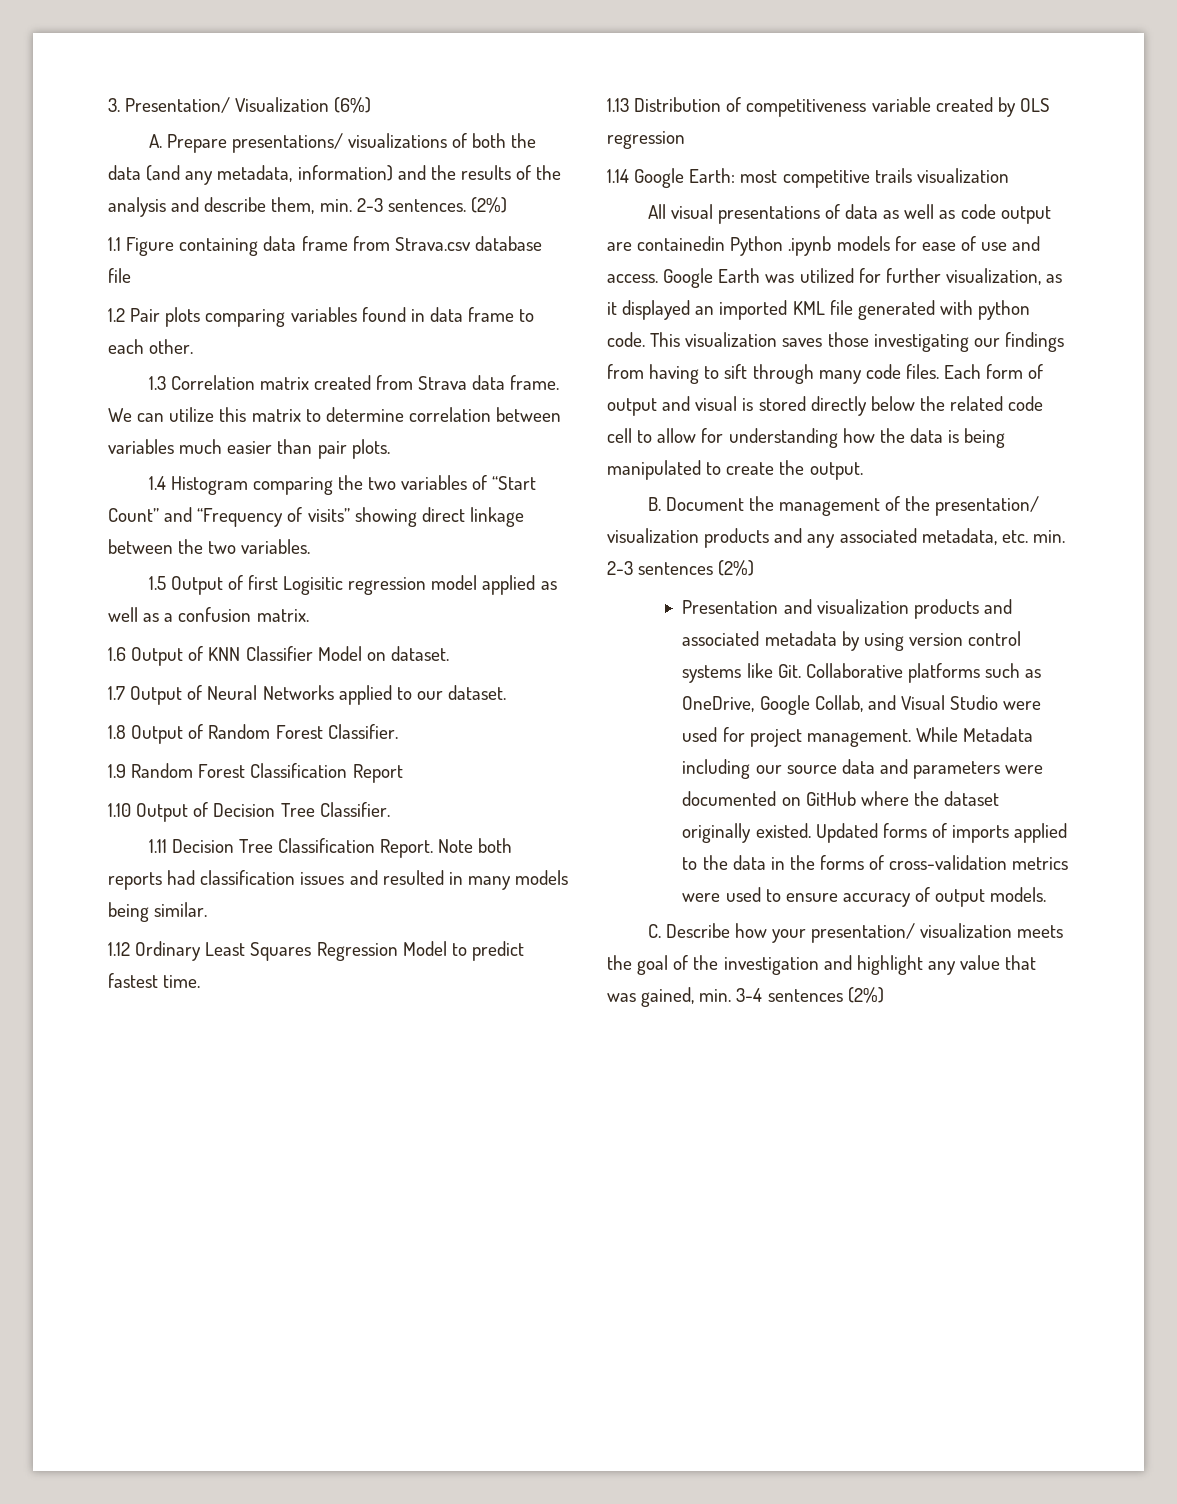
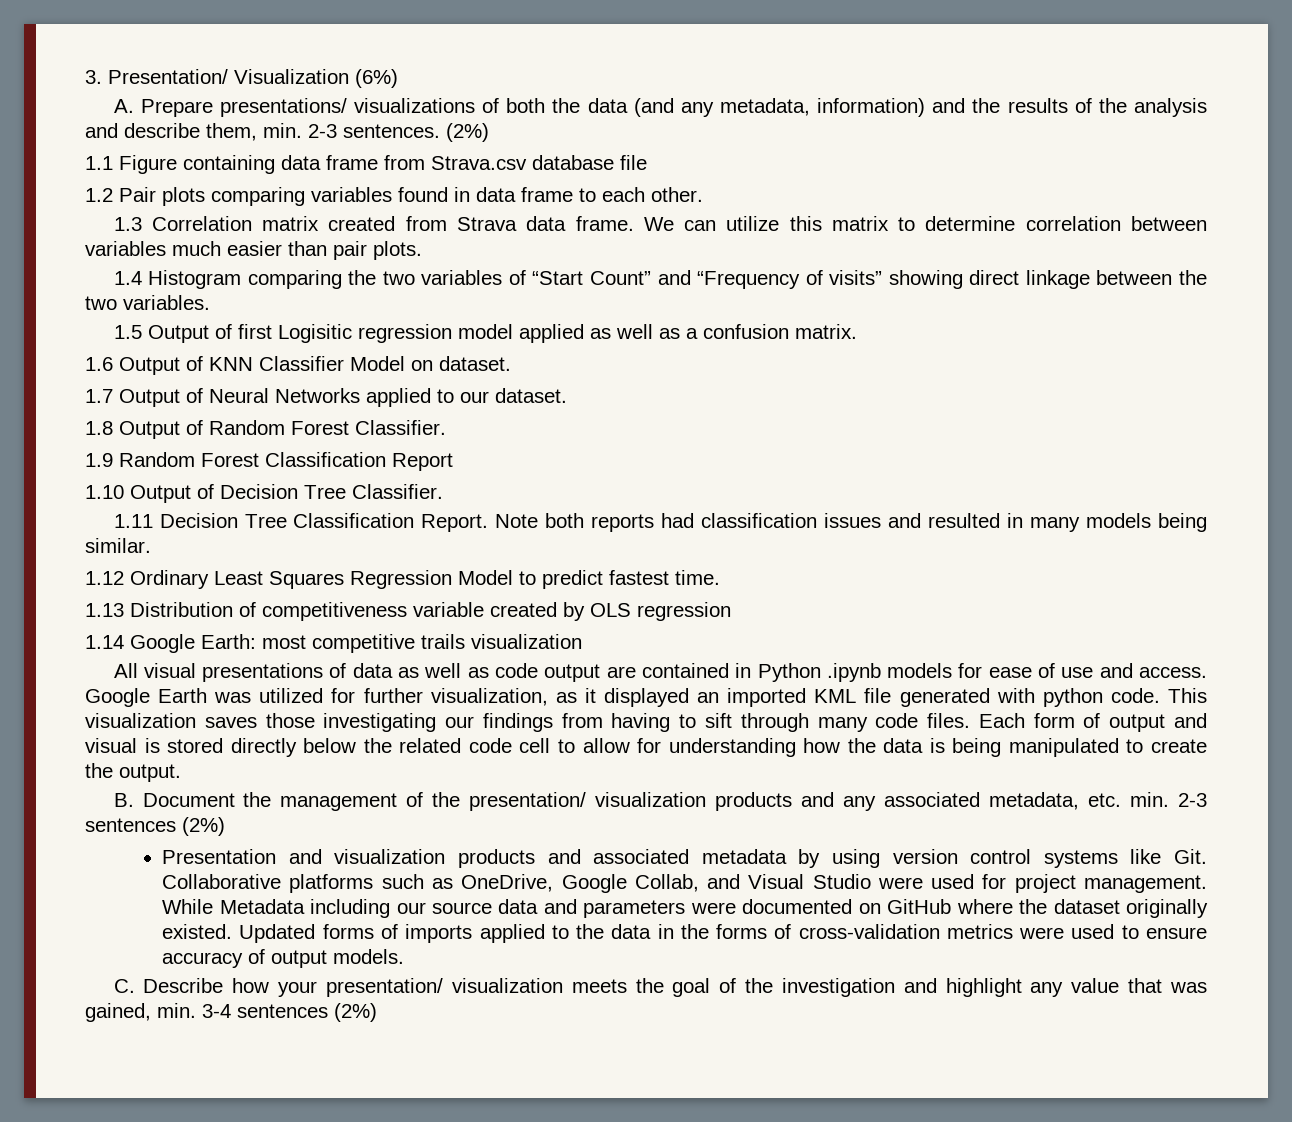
[637,236,726,251] containedin -> [641,663,752,678] contained in

